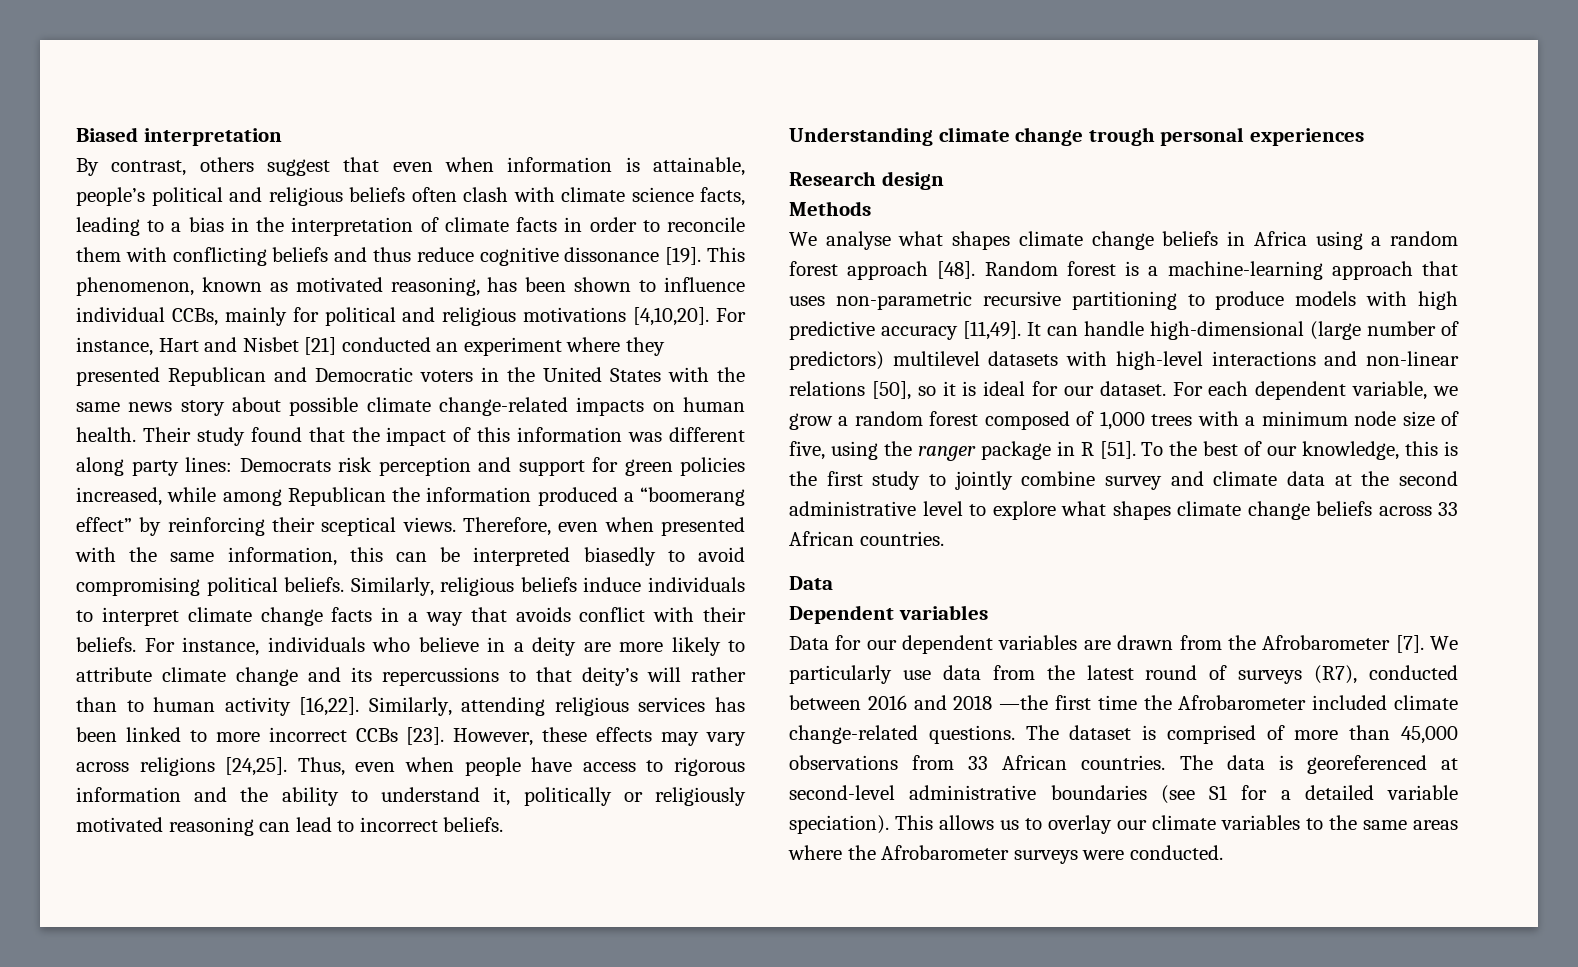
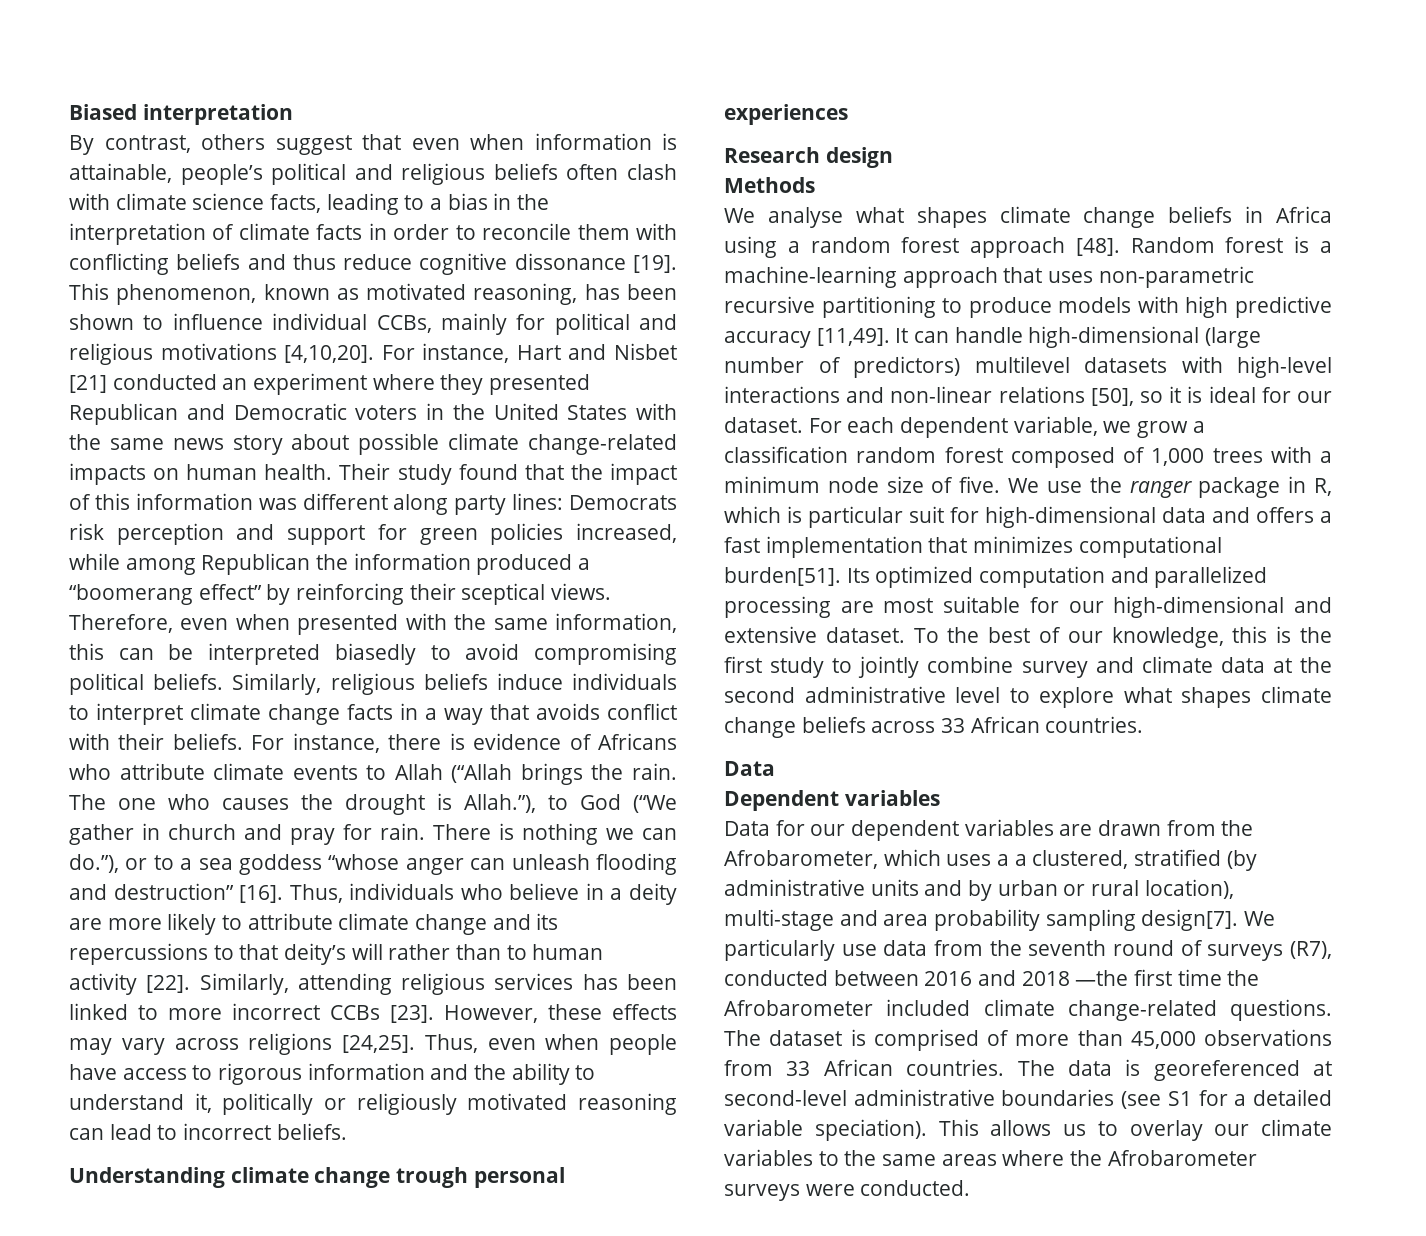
(259, 646) none -> [388,733,678,750] [69,763,677,785] [69,793,677,815] [69,823,677,845] [69,853,677,875] [69,883,343,903] there is evidence of Africans who attribute climate events to Allah (“Allah brings the rain. The one who causes the drought is Allah.”), to God (“We gather in church and pray for rain. There is nothing we can do.”), or to a sea goddess “whose anger can unleash flooding and destruction” [16]. Thus,
[299,697,360,716] [16,22]. -> [146,975,191,993] [22].
(849, 421) none -> [724,446,848,463] classification
[789,441,878,460] five, using -> [959,476,1082,493] five. We use
[1080,441,1136,459] R [51]. -> [1314,478,1332,496] [724,506,1332,528] [724,536,1222,558] [724,566,1268,588] [724,596,1332,618] [724,626,905,643] R, which is particular suit for high-dimensional data and offers a fast implementation that minimizes computational burden[51]. Its optimized computation and parallelized processing are most suitable for our high-dimensional and extensive dataset.
[1262,635,1424,653] Afrobarometer [7]. -> [724,849,1257,871] [724,879,1234,901] [724,909,1239,931] Afrobarometer, which uses a a clustered, stratified (by administrative units and by urban or rural location), multi-stage and area probability sampling design[7].
[1086,665,1134,680] latest -> [1028,940,1107,956] seventh

